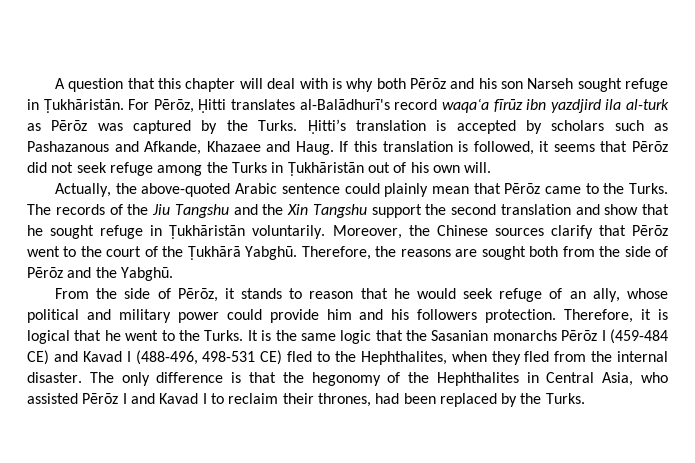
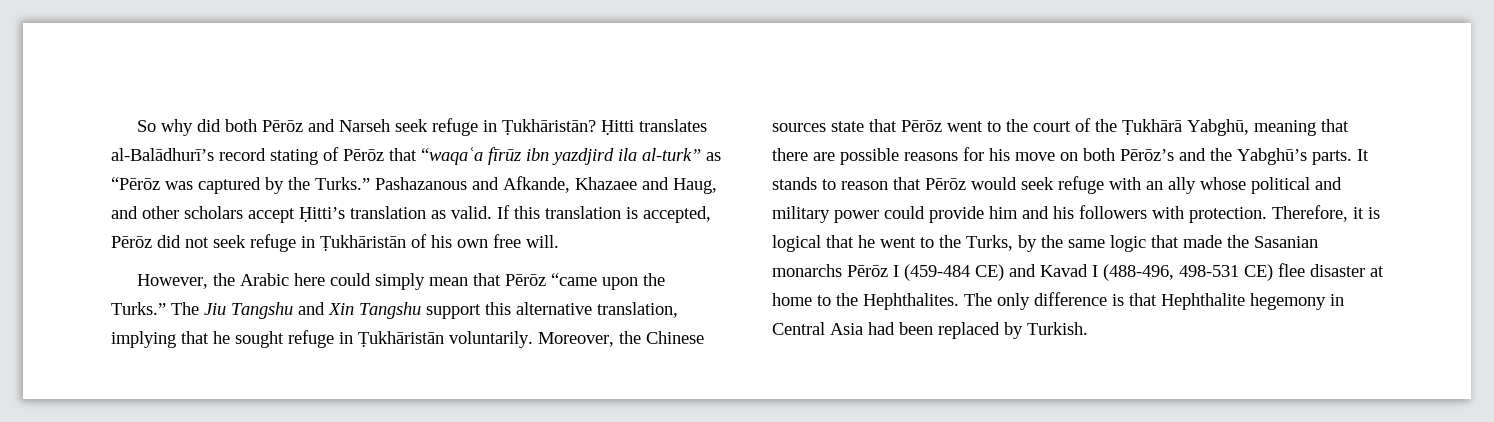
[55,78,668,92] [27,99,489,113] A question that this chapter will deal with is why both Pērōz and his son Narseh sought refuge in Ṭukhāristān. For Pērōz, Ḥitti translates al-Balādhurī's record waqaʿa -> [137,118,708,136] [111,147,483,165] So why did both Pērōz and Narseh seek refuge in Ṭukhāristān? Ḥitti translates al-Balādhurī’s record stating of Pērōz that “waqaʿa
[626,99,670,110] [27,120,88,131] al-turk as Pērōz -> [642,148,721,161] [111,177,160,190] al-turk” as “Pērōz
[258,119,668,134] Turks. Ḥitti’s translation is accepted by scholars such as -> [315,177,370,190] Turks.”
[295,141,628,155] Haug. If this translation is followed, it seems that -> [673,178,717,194] [111,205,711,223] Haug, and other scholars accept Ḥitti’s translation as valid. If this translation is accepted,
[157,162,390,176] among the Turks in Ṭukhāristān out -> [301,235,406,251] in Ṭukhāristān
(460, 169) none -> [493,234,521,248] free
[55,183,669,197] [27,204,149,215] Actually, the above-quoted Arabic sentence could plainly mean that Pērōz came to the Turks. The records of the -> [137,273,666,290] [111,302,199,315] However, the Arabic here could simply mean that Pērōz “came upon the Turks.” The
[262,204,284,215] the -> (325, 308) none
[425,204,639,215] the second translation and show -> [485,302,678,318] [111,331,176,348] this alternative translation, implying
[550,225,593,239] clarify -> [831,121,864,132] state
[245,246,668,260] [27,267,173,281] [55,288,235,302] Yabghū. Therefore, the reasons are sought both from the side of Pērōz and the Yabghū. // From the side of Pērōz, it -> [1187,119,1349,136] [772,147,1369,165] Yabghū, meaning that there are possible reasons for his move on both Pērōz’s and the Yabghū’s parts. It
[393,288,410,299] he -> [925,178,966,190] Pērōz
[549,288,620,302] of an ally, -> [1109,177,1196,194] with an ally
(478, 314) none -> [1152,206,1184,219] with
[204,330,272,341] Turks. It is -> [966,235,1037,252] Turks, by
(403, 335) none -> [1183,235,1222,248] made
[287,351,668,365] [27,372,82,383] fled to the Hephthalites, when they fled from the internal disaster. -> [1278,263,1384,277] [772,293,959,310] flee disaster at home to the Hephthalites.
[282,372,668,386] [27,393,371,407] the hegonomy of the Hephthalites in Central Asia, who assisted Pērōz I and Kavad I to reclaim their thrones, -> [1161,293,1344,310] [772,322,863,335] Hephthalite hegemony in Central Asia
[520,393,585,404] the Turks. -> [1027,322,1088,335] Turkish.

